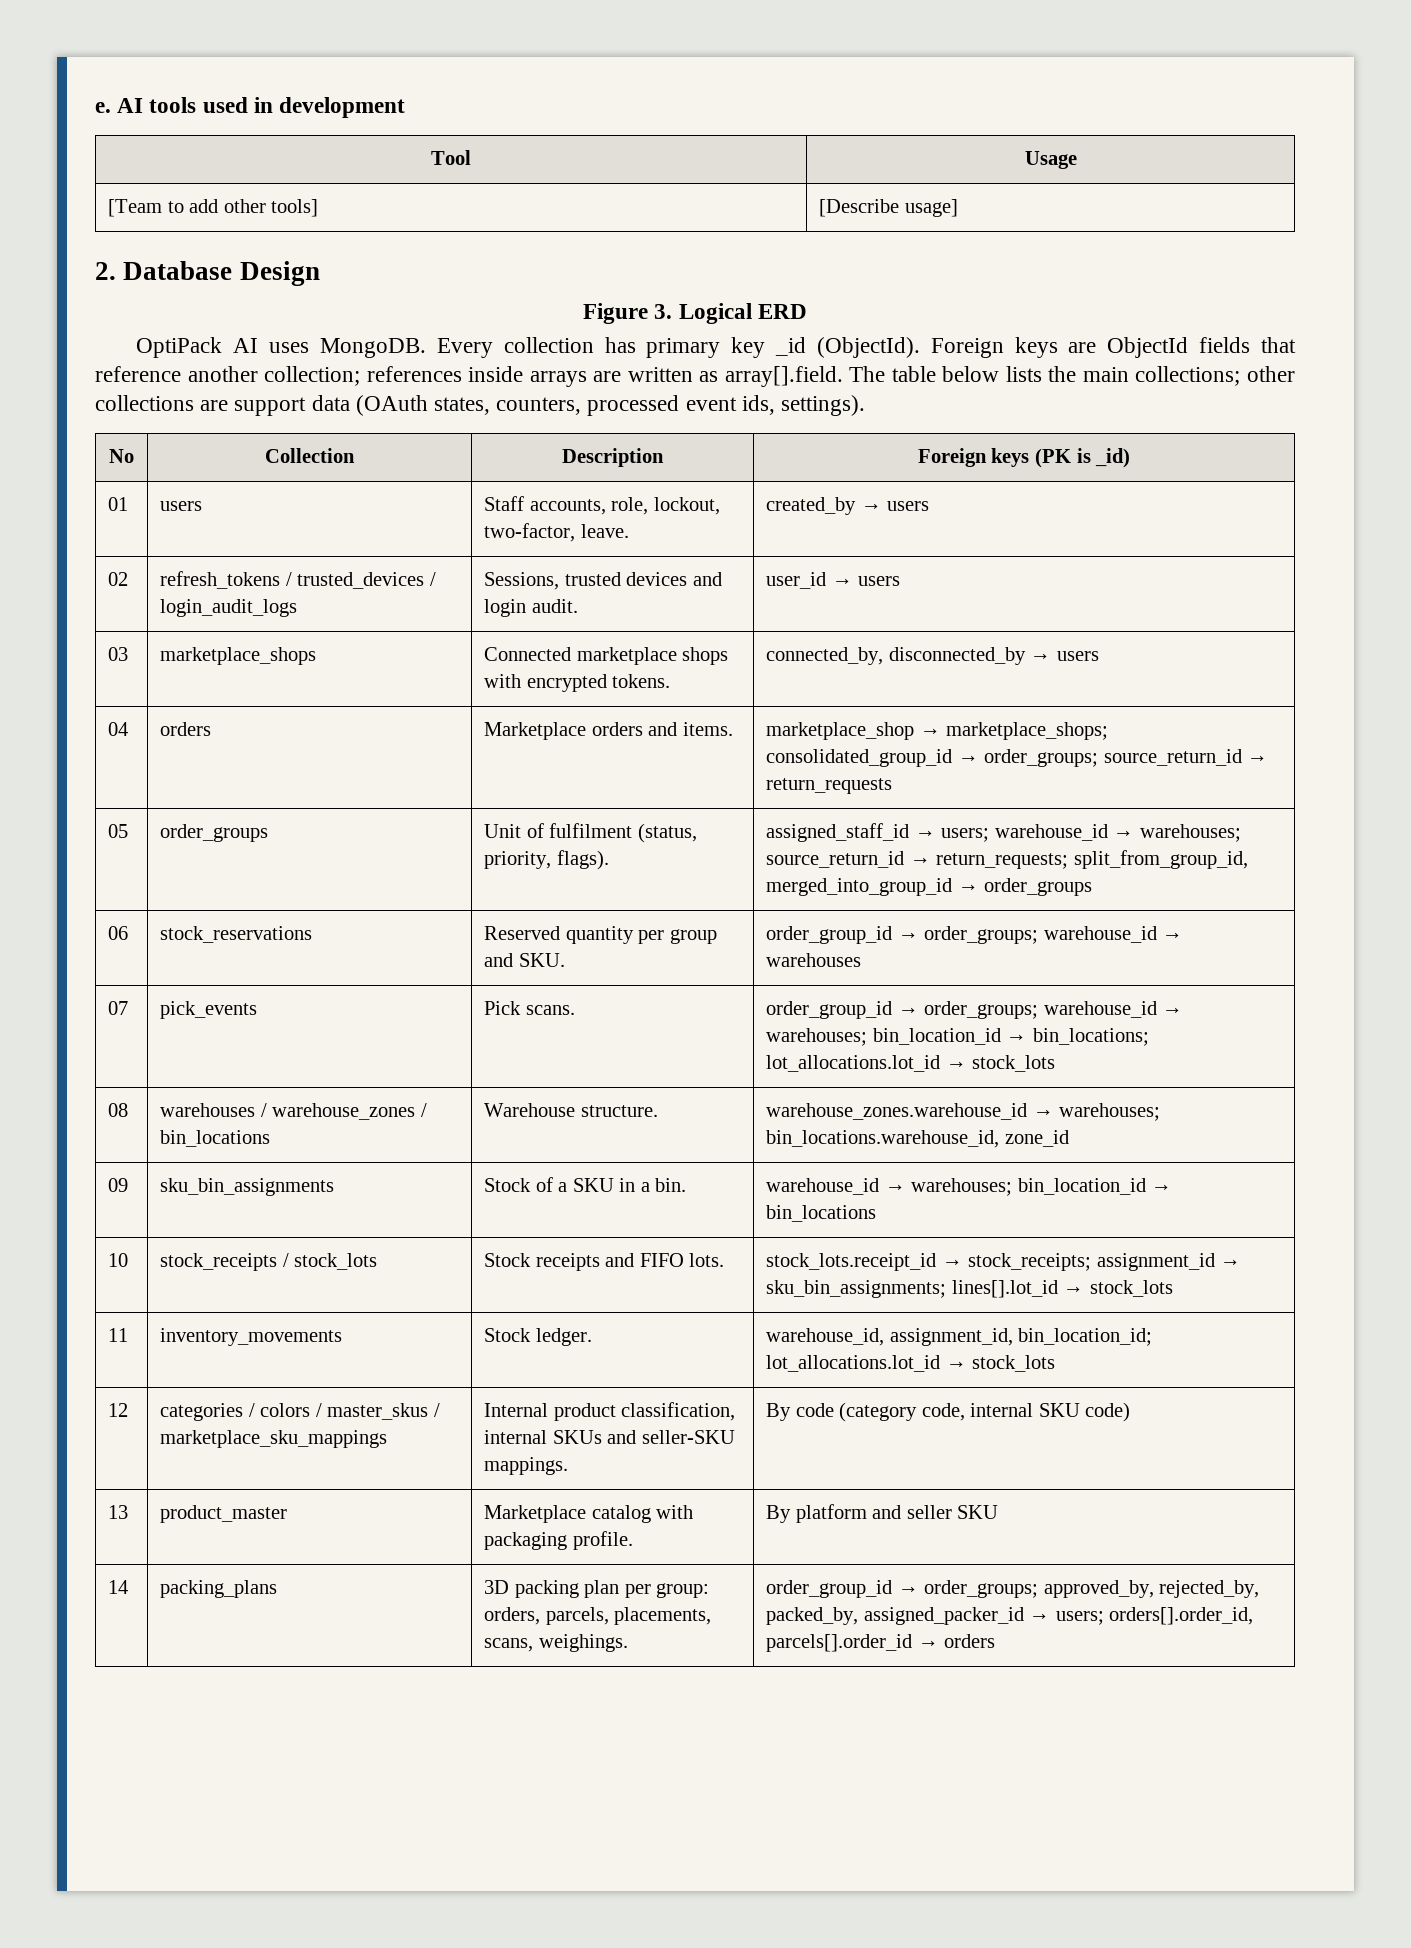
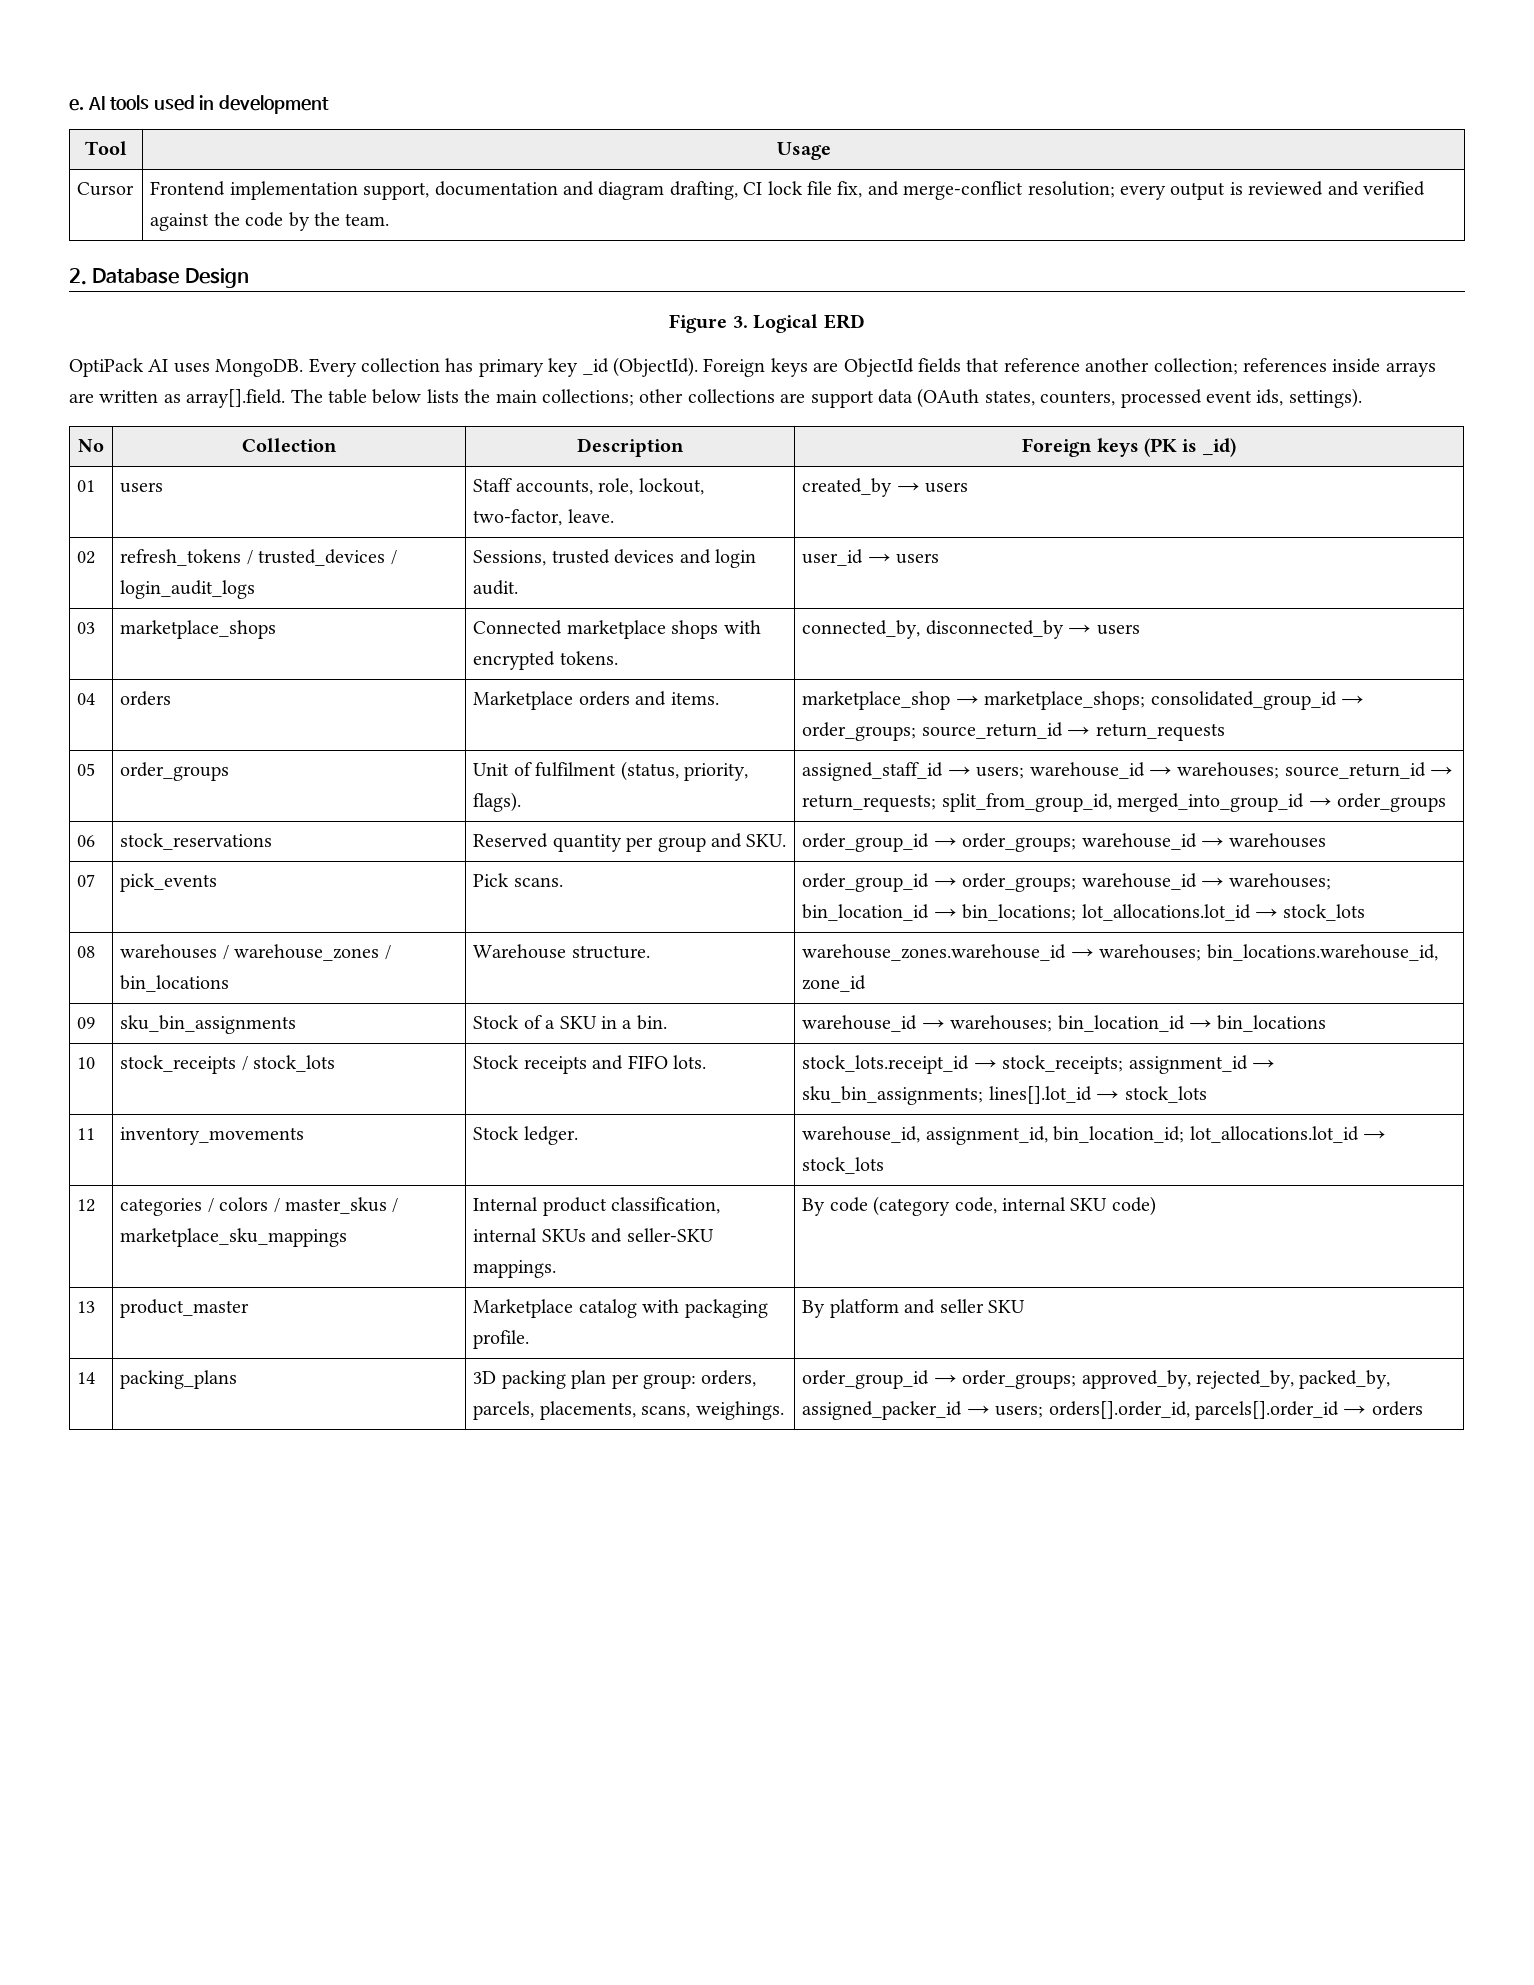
[108,199,319,217] [819,199,958,217] [Team to add other tools] | [Describe usage] -> [77,182,135,196] [150,181,1425,200] [150,212,390,231] Cursor | Frontend implementation support, documentation and diagram drafting, CI lock file fix, and merge-conflict resolution; every output is reviewed and verified against the code by the team.

